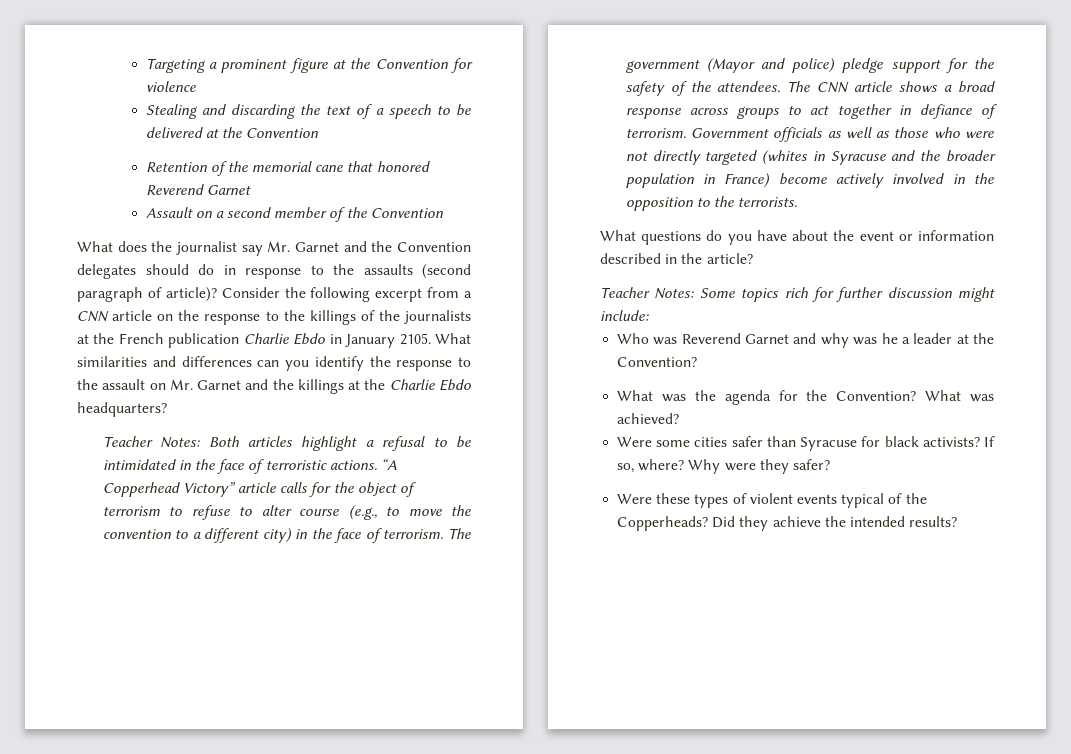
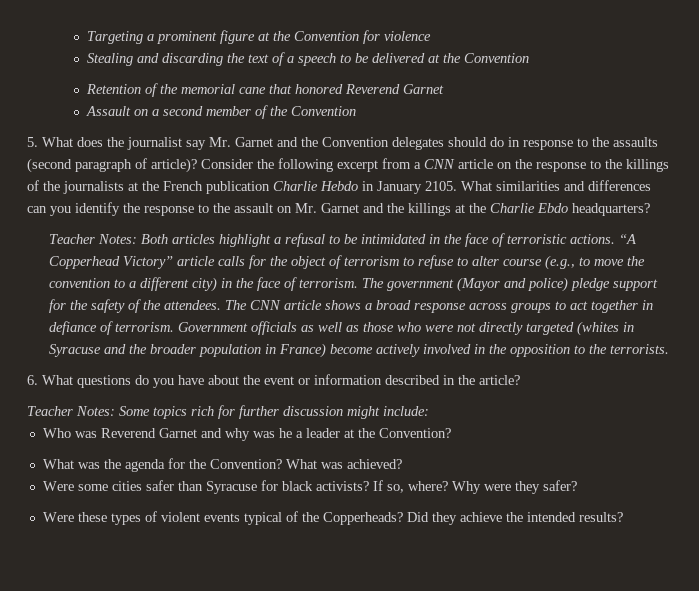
(443, 213) none -> [27,137,38,147] 5.
[293,333,326,345] Ebdo -> [320,181,358,191] Hebdo
(798, 202) none -> [27,375,38,385] 6.

